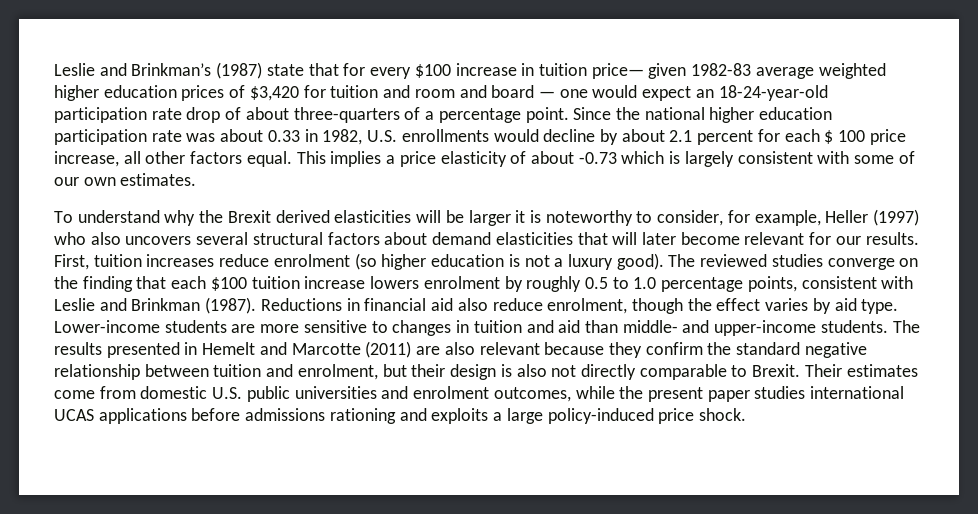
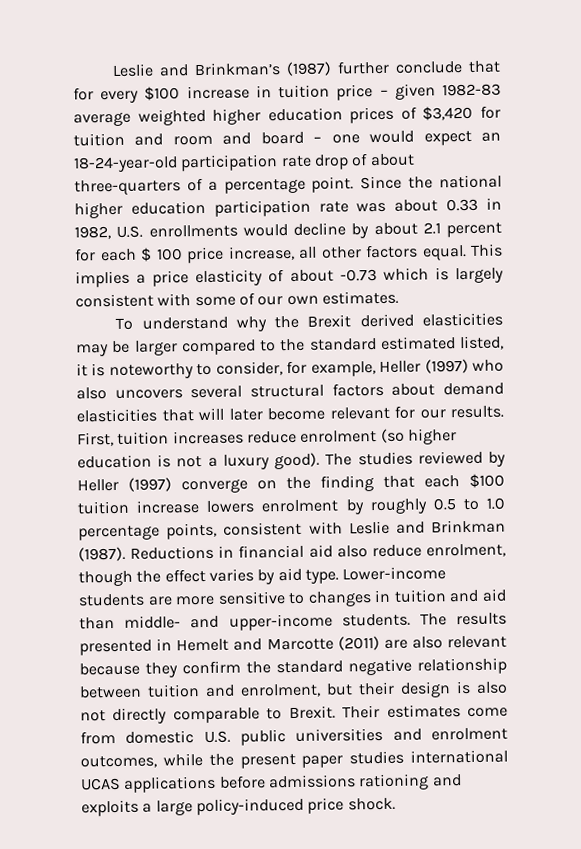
[266,64,304,76] state -> [337,60,464,75] further conclude
[591,63,644,79] price— -> [336,84,389,101] price –
[538,91,555,98] — -> [313,136,323,143] –
[416,210,442,223] will -> [76,344,109,357] may
(511, 218) none -> [181,335,504,356] compared to the standard estimated listed,
[700,254,823,267] reviewed studies -> [357,450,507,467] [77,477,172,492] studies reviewed by Heller (1997)

